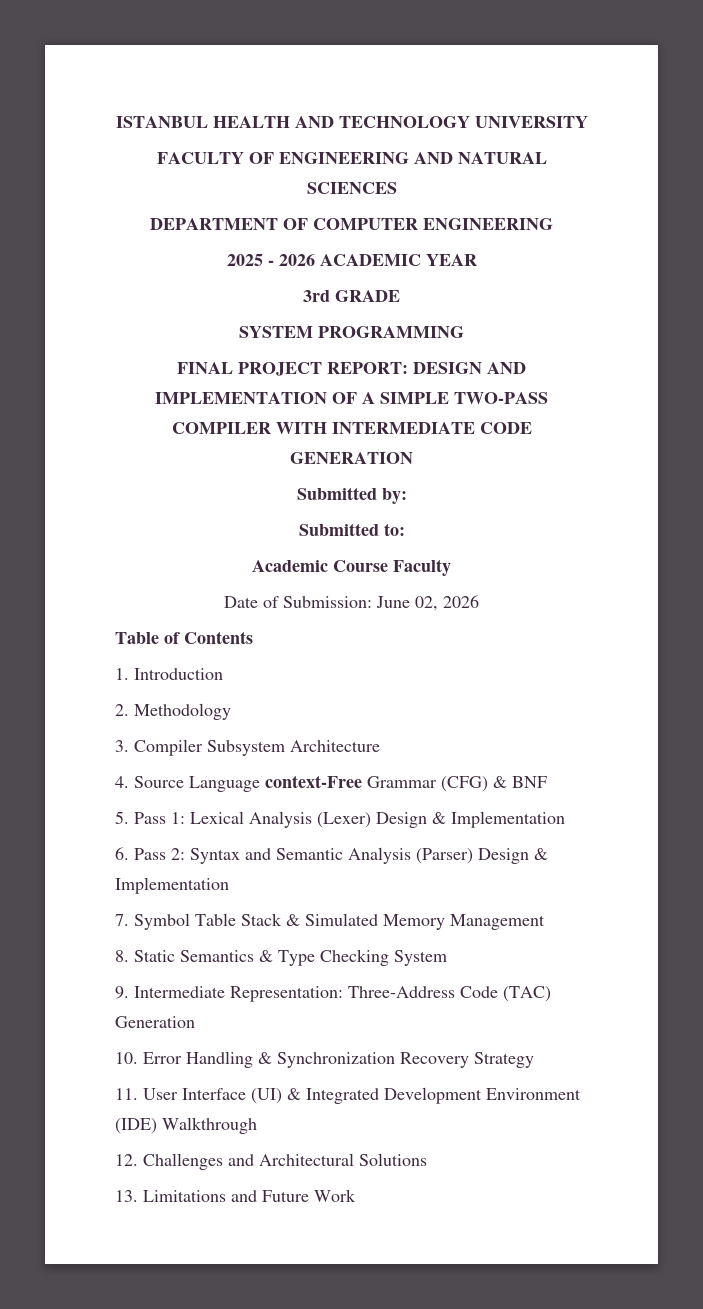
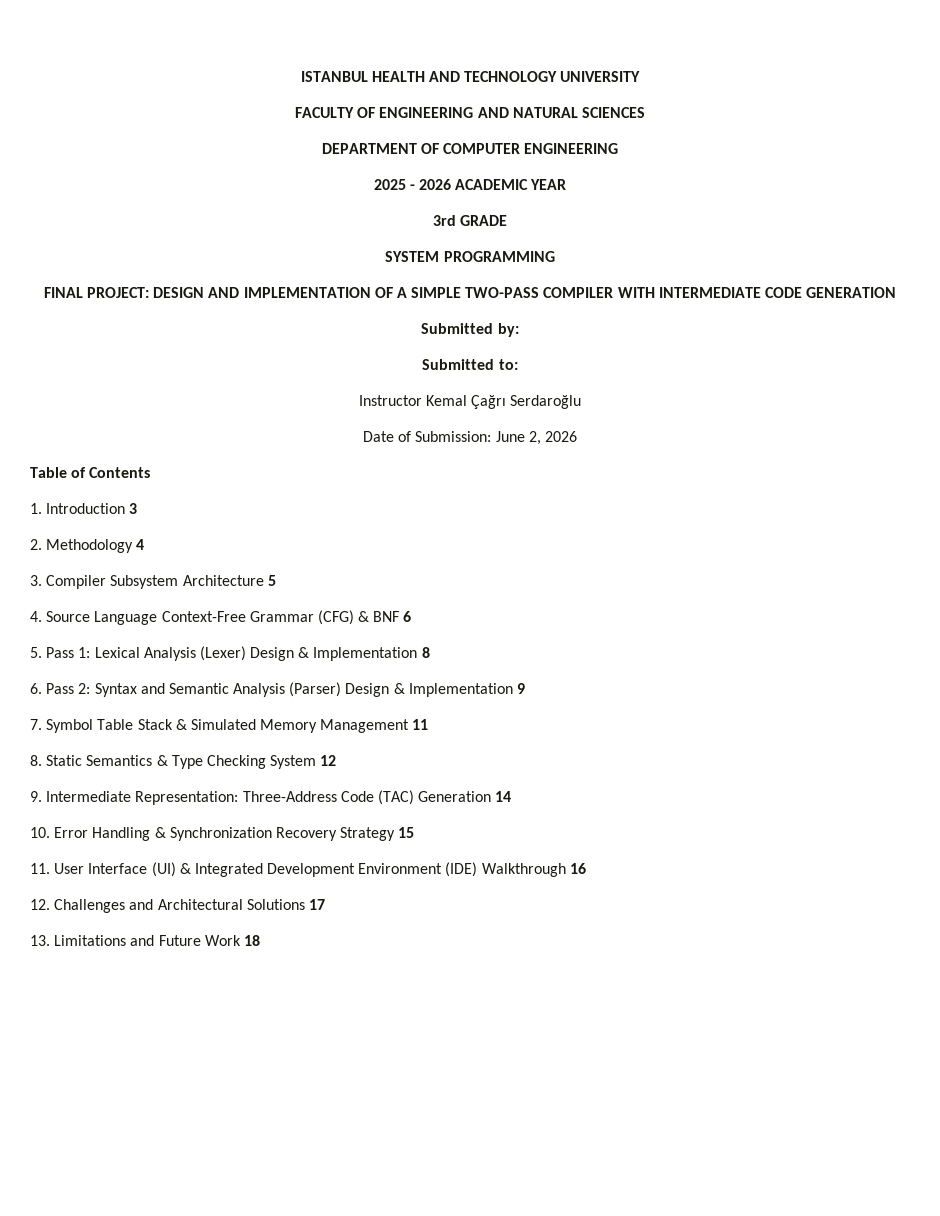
[238,362,408,376] PROJECT REPORT: -> [86,287,149,298] PROJECT:
[252,559,451,576] Academic Course Faculty -> [358,395,582,409] Instructor Kemal Çağrı Serdaroğlu
[415,596,438,611] 02, -> [528,431,541,445] 2,
(223, 674) none -> [129,503,138,514] 3
(231, 711) none -> [136,539,145,550] 4
(380, 746) none -> [267,575,276,586] 5
[265,775,362,788] context-Free -> [161,611,246,622] Context-Free
(547, 782) none -> [403,611,412,622] 6
(565, 819) none -> [421,647,430,658] 8
(229, 885) none -> [517,683,526,694] 9
(545, 922) none -> [412,719,429,730] 11
(447, 958) none -> [320,755,337,766] 12
(195, 1022) none -> [495,791,512,802] 14
(534, 1060) none -> [398,827,415,838] 15
(257, 1125) none -> [569,863,586,874] 16
(427, 1159) none -> [308,899,325,910] 17
(356, 1195) none -> [243,935,260,946] 18

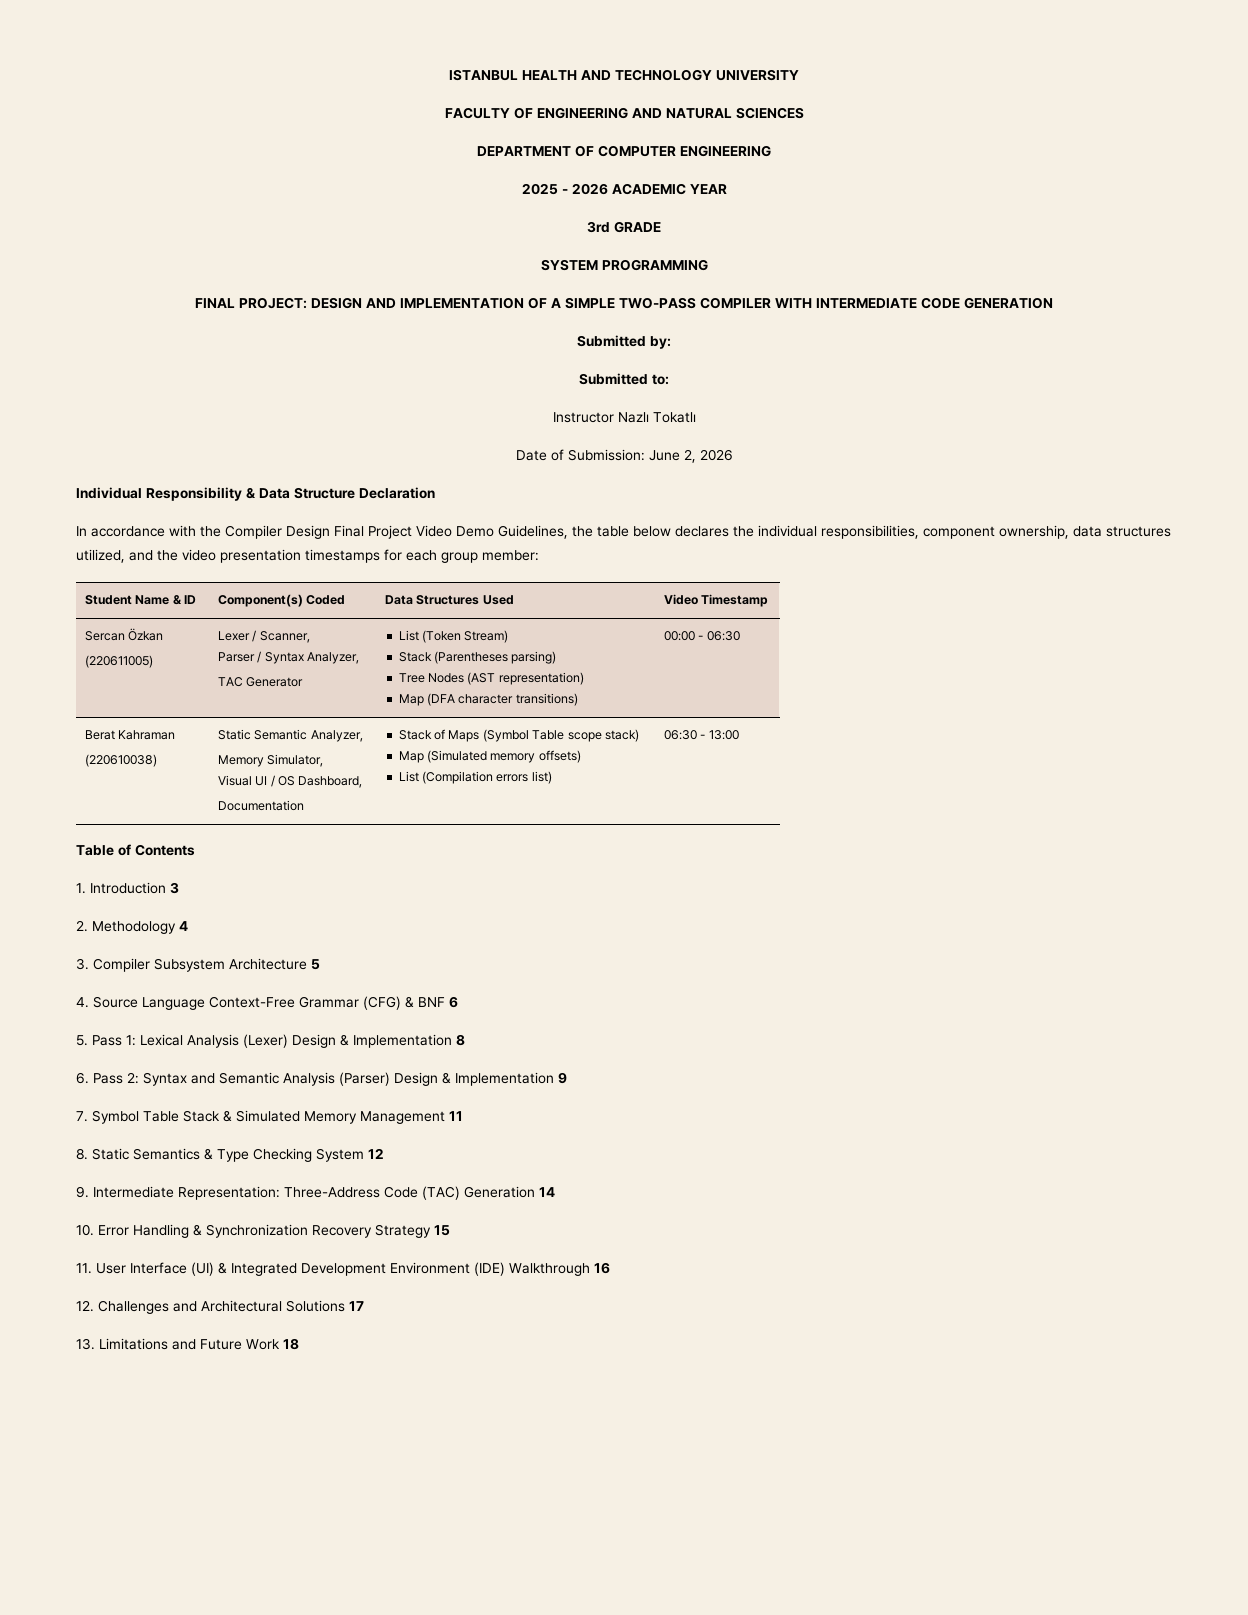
[425,395,582,409] Kemal Çağrı Serdaroğlu -> [617,412,696,423] Nazlı Tokatlı
(577, 436) none -> [76,487,435,501] [76,525,1171,539] [76,549,539,563] [84,595,197,605] [217,594,346,607] [384,595,514,605] [663,594,769,607] [84,628,164,641] [84,655,153,668] [217,630,310,643] [217,651,360,664] [217,677,304,687] [398,630,509,643] [398,651,557,664] [398,672,584,685] [398,693,578,706] [663,631,740,641] [84,730,176,740] [84,754,157,767] [217,729,363,742] [217,754,324,767] [217,775,363,788] [217,800,304,811] [398,729,639,742] [398,750,581,763] [398,771,552,784] [663,730,739,740] // Individual Responsibility & Data Structure Declaration // In accordance with the Compiler Design Final Project Video Demo Guidelines, the table below declares the individual responsibilities, component ownership, data structures utilized, and the video presentation timestamps for each group member: // Student Name & ID | Component(s) Coded | Data Structures Used | Video Timestamp // Sercan Özkan // (220611005) | Lexer / Scanner, // Parser / Syntax Analyzer, // TAC Generator | List (Token Stream) // Stack (Parentheses parsing) // Tree Nodes (AST representation) // Map (DFA character transitions) | 00:00 - 06:30 // Berat Kahraman // (220610038) | Static Semantic Analyzer, // Memory Simulator, // Visual UI / OS Dashboard, // Documentation | Stack of Maps (Symbol Table scope stack) // Map (Simulated memory offsets) // List (Compilation errors list) | 06:30 - 13:00

